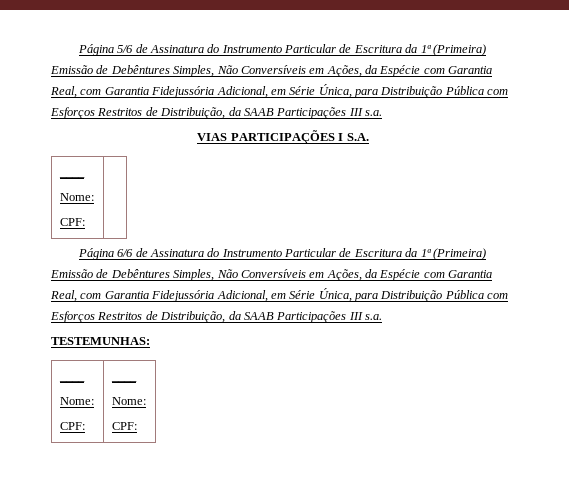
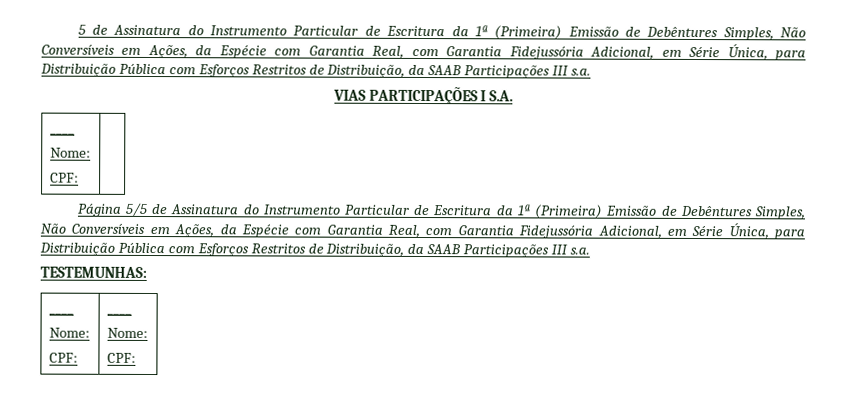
[77,44,134,56] Página 5/6 -> [77,24,86,35] 5
[117,249,134,257] 6/6 -> [124,202,148,216] 5/5

